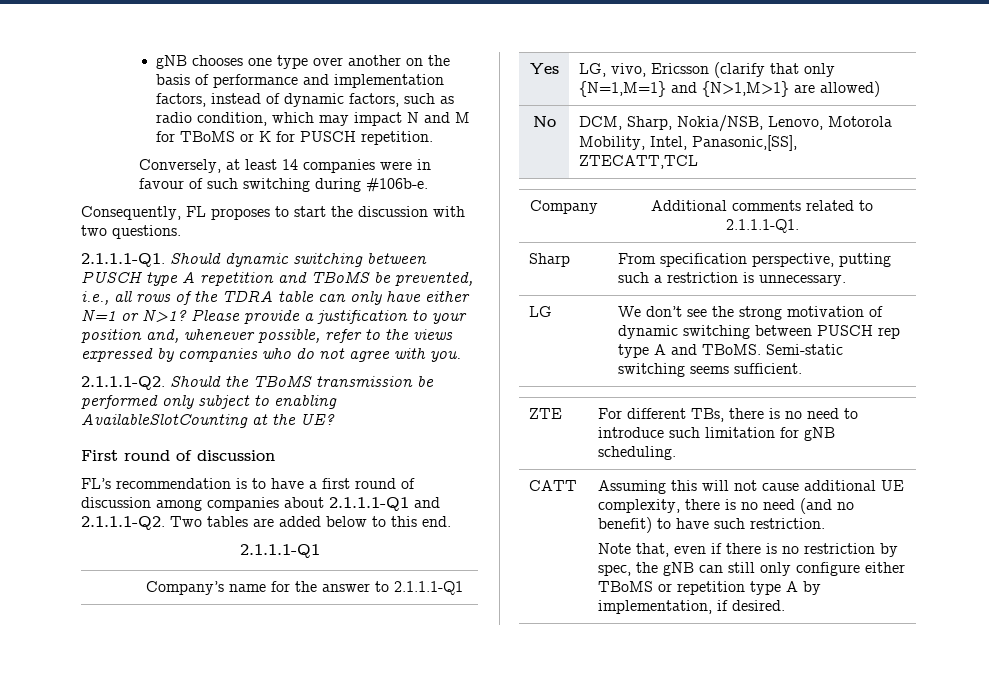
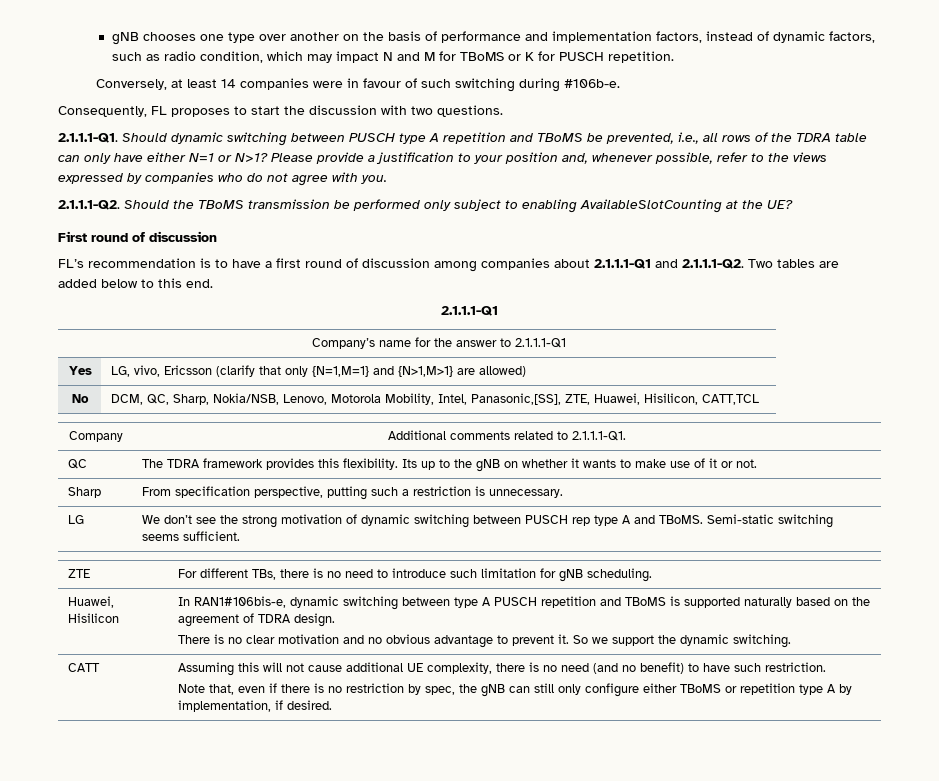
(623, 123) none -> [146,394,169,405] QC,
[579,155,699,169] ZTECATT,TCL -> [564,393,759,405] ZTE, Huawei, Hisilicon, CATT,TCL
(799, 226) none -> [67,459,87,469] [141,458,757,472] // QC | The TDRA framework provides this flexibility. Its up to the gNB on whether it wants to make use of it or not.
(677, 453) none -> [67,596,114,608] [67,613,119,623] [177,596,870,610] [177,613,335,627] [177,634,791,648] // Huawei, Hisilicon | In RAN1#106bis-e, dynamic switching between type A PUSCH repetition and TBoMS is supported naturally based on the agreement of TDRA design. // There is no clear motivation and no obvious advantage to prevent it. So we support the dynamic switching.

